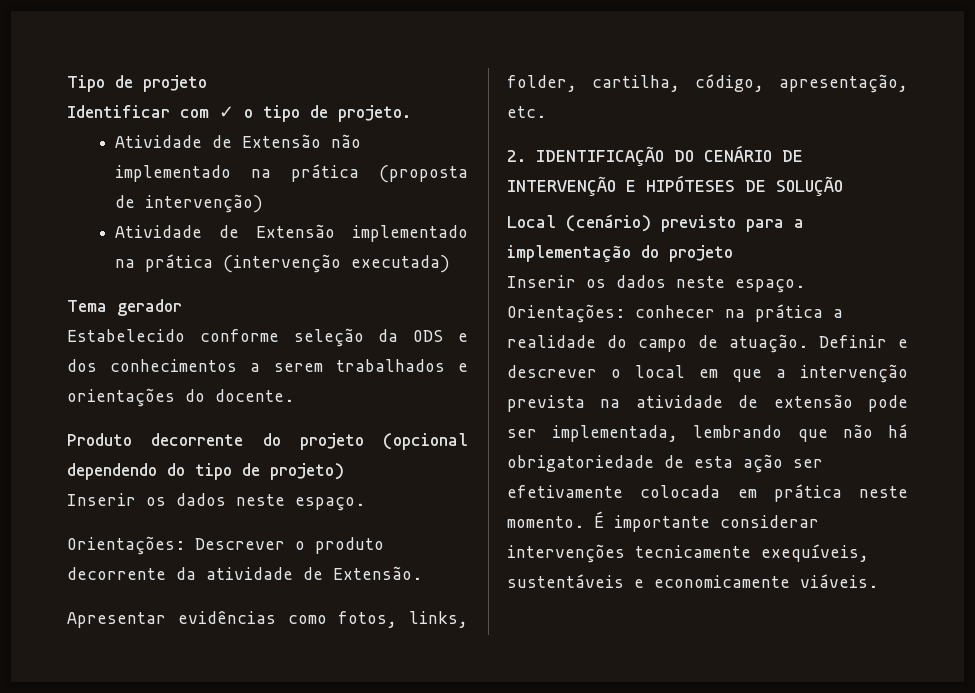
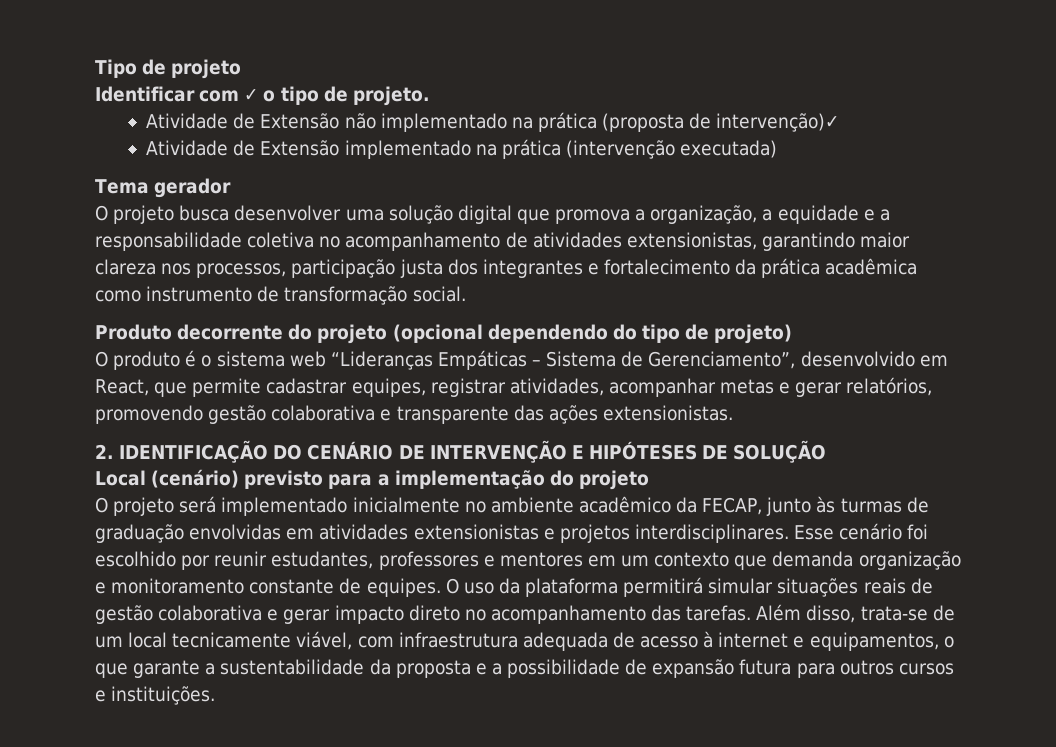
[145,194,264,213] intervenção) -> [716,113,840,132] intervenção)✓
[67,328,469,347] [67,359,468,372] [67,388,294,407] Estabelecido conforme seleção da ODS e dos conhecimentos a serem trabalhados e orientações do docente. -> [95,205,890,224] [95,232,911,251] [95,258,918,278] [95,286,466,305] O projeto busca desenvolver uma solução digital que promova a organização, a equidade e a responsabilidade coletiva no acompanhamento de atividades extensionistas, garantindo maior clareza nos processos, participação justa dos integrantes e fortalecimento da prática acadêmica como instrumento de transformação social.
[67,493,365,511] [67,536,384,555] [67,566,422,580] [67,610,468,628] [507,74,908,93] [507,106,546,118] Inserir os dados neste espaço. // Orientações: Descrever o produto decorrente da atividade de Extensão. // Apresentar evidências como fotos, links, folder, cartilha, código, apresentação, etc. -> [95,350,948,370] [95,377,933,397] [95,405,733,424] O produto é o sistema web “Lideranças Empáticas – Sistema de Gerenciamento”, desenvolvido em React, que permite cadastrar equipes, registrar atividades, acompanhar metas e gerar relatórios, promovendo gestão colaborativa e transparente das ações extensionistas.
[507,275,805,293] [507,304,843,323] [507,334,908,353] [507,364,908,383] [507,394,908,412] [507,424,908,442] [507,454,823,473] [507,484,908,502] [507,511,819,532] [507,544,869,563] [507,574,878,588] Inserir os dados neste espaço. Orientações: conhecer na prática a realidade do campo de atuação. Definir e descrever o local em que a intervenção prevista na atividade de extensão pode ser implementada, lembrando que não há obrigatoriedade de esta ação ser efetivamente colocada em prática neste momento. É importante considerar intervenções tecnicamente exequíveis, sustentáveis e economicamente viáveis. -> [95,496,929,516] [95,523,929,543] [95,551,961,570] [95,577,933,597] [95,604,955,624] [95,631,954,651] [95,659,954,678] [95,686,216,705] O projeto será implementado inicialmente no ambiente acadêmico da FECAP, junto às turmas de graduação envolvidas em atividades extensionistas e projetos interdisciplinares. Esse cenário foi escolhido por reunir estudantes, professores e mentores em um contexto que demanda organização e monitoramento constante de equipes. O uso da plataforma permitirá simular situações reais de gestão colaborativa e gerar impacto direto no acompanhamento das tarefas. Além disso, trata-se de um local tecnicamente viável, com infraestrutura adequada de acesso à internet e equipamentos, o que garante a sustentabilidade da proposta e a possibilidade de expansão futura para outros cursos e instituições.

